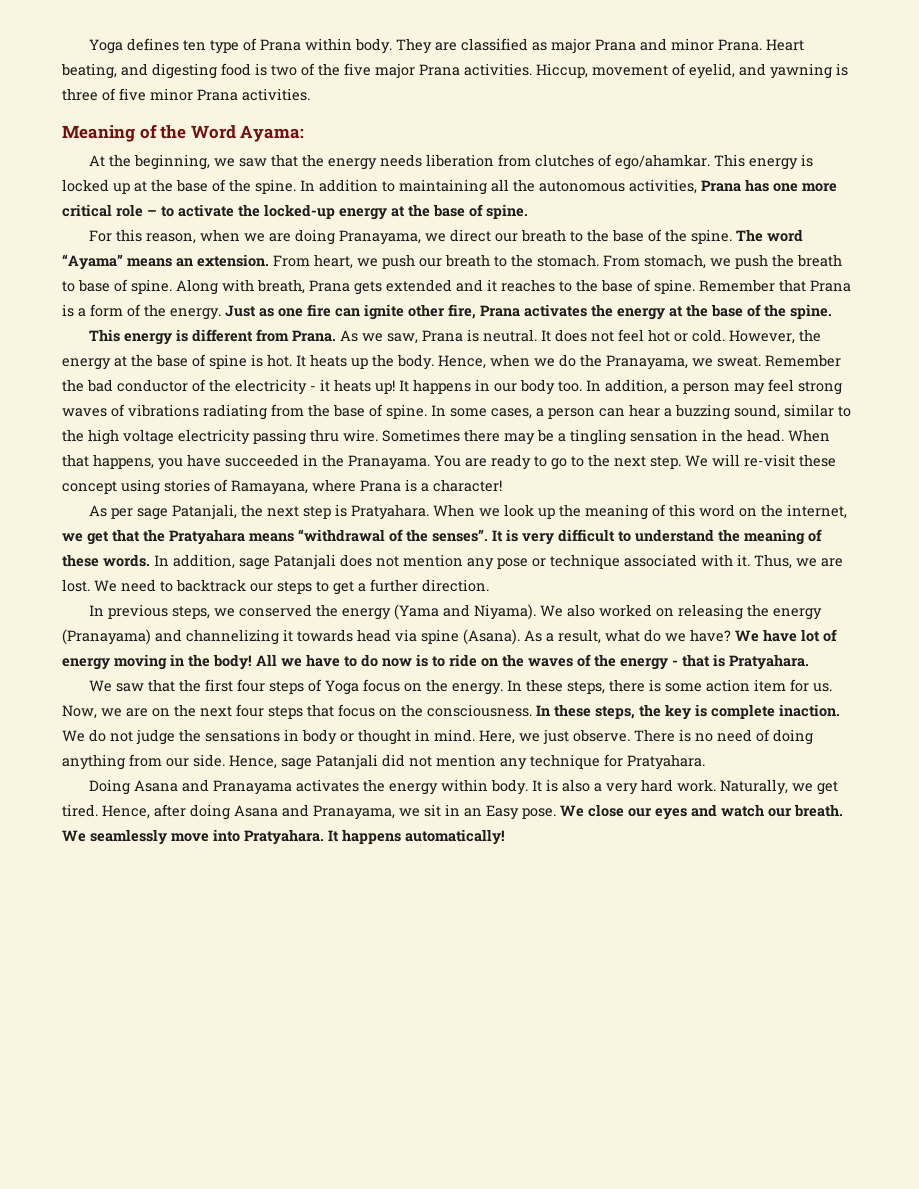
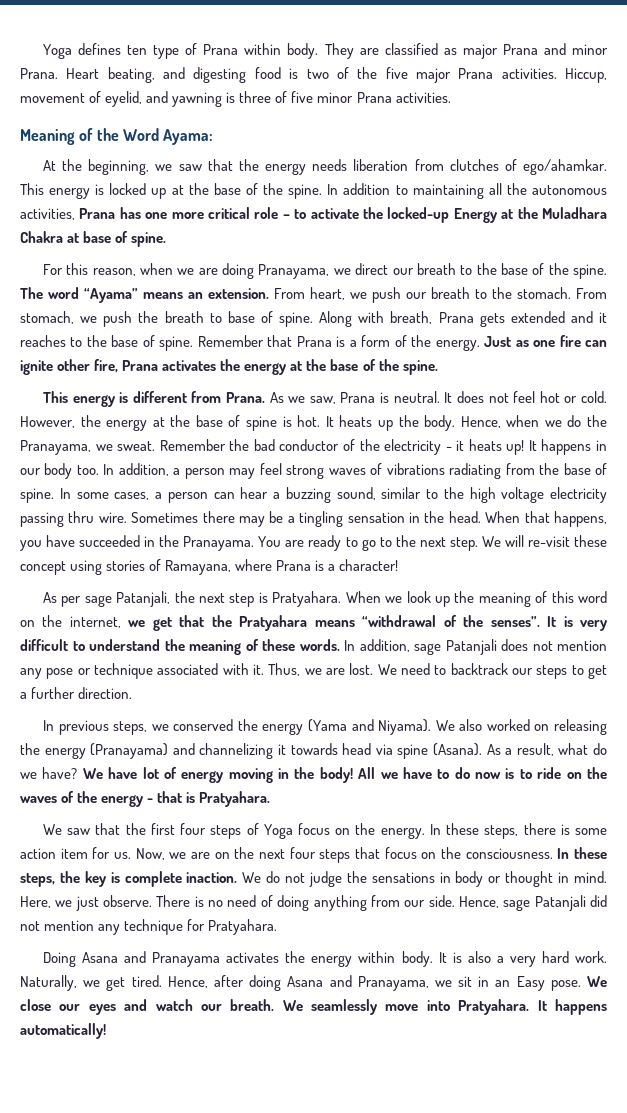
[339,204,430,220] energy at the -> [453,207,607,223] [20,231,80,243] Energy at the Muladhara Chakra at

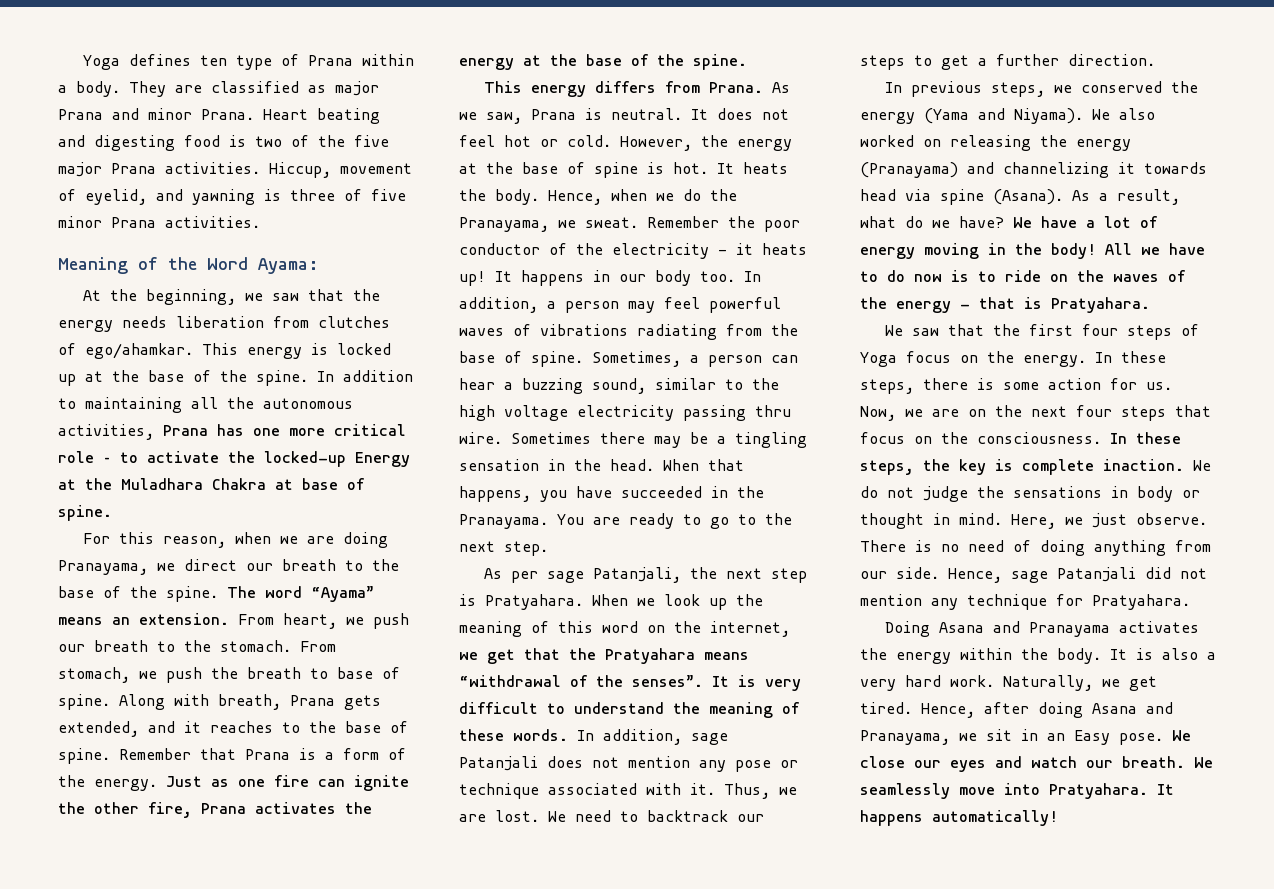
(282, 49) none -> [58,85,67,93] a
[107,67,155,83] beating, -> [317,108,380,124] beating
[510,311,565,323] extended -> [58,721,139,737] extended,
(53, 367) none -> [58,802,85,814] the
[119,391,187,403] is different -> [594,81,656,93] differs
[377,420,393,431] up -> (788, 168) none
[253,439,275,451] bad -> [764,220,800,232] poor
[286,465,325,479] strong -> [709,297,781,313] powerful
[59,488,150,500] In some cases, -> [592,351,681,367] Sometimes,
[481,535,607,547] [20,559,399,575] We will re-visit these concept using stories of Ramayana, where Prana is a character! -> (548, 548) none
(138, 773) none -> [1086,220,1095,228] a
[60,848,88,859] item -> (1101, 384) none
(396, 957) none -> [1021,648,1048,660] the

